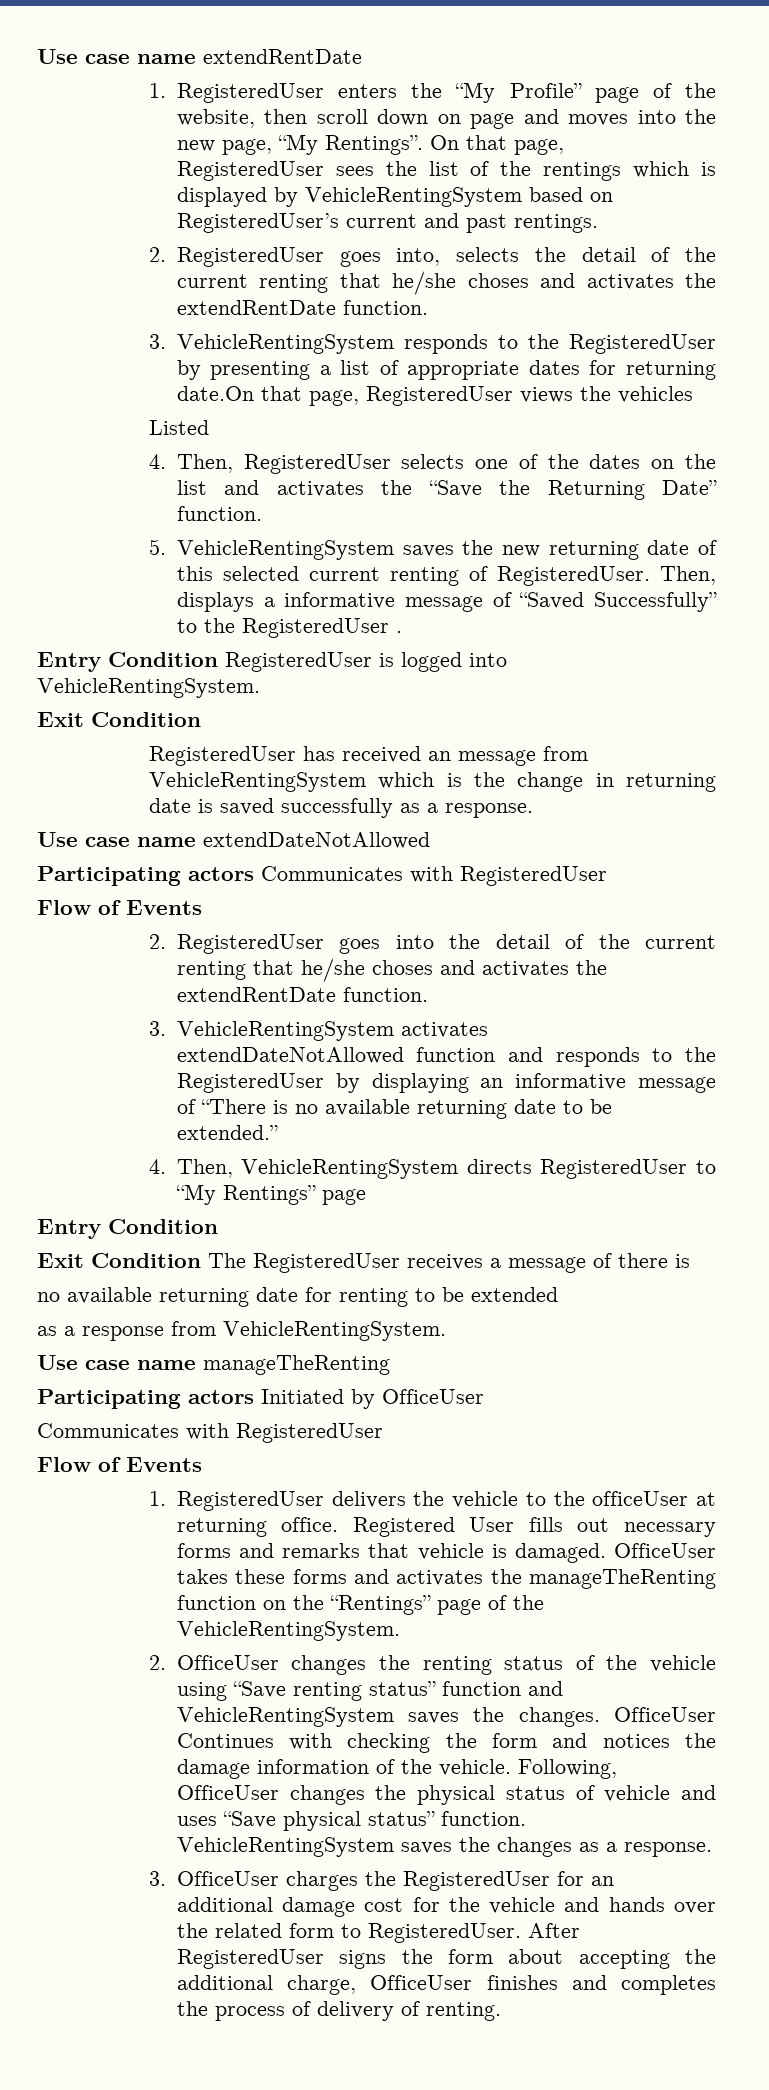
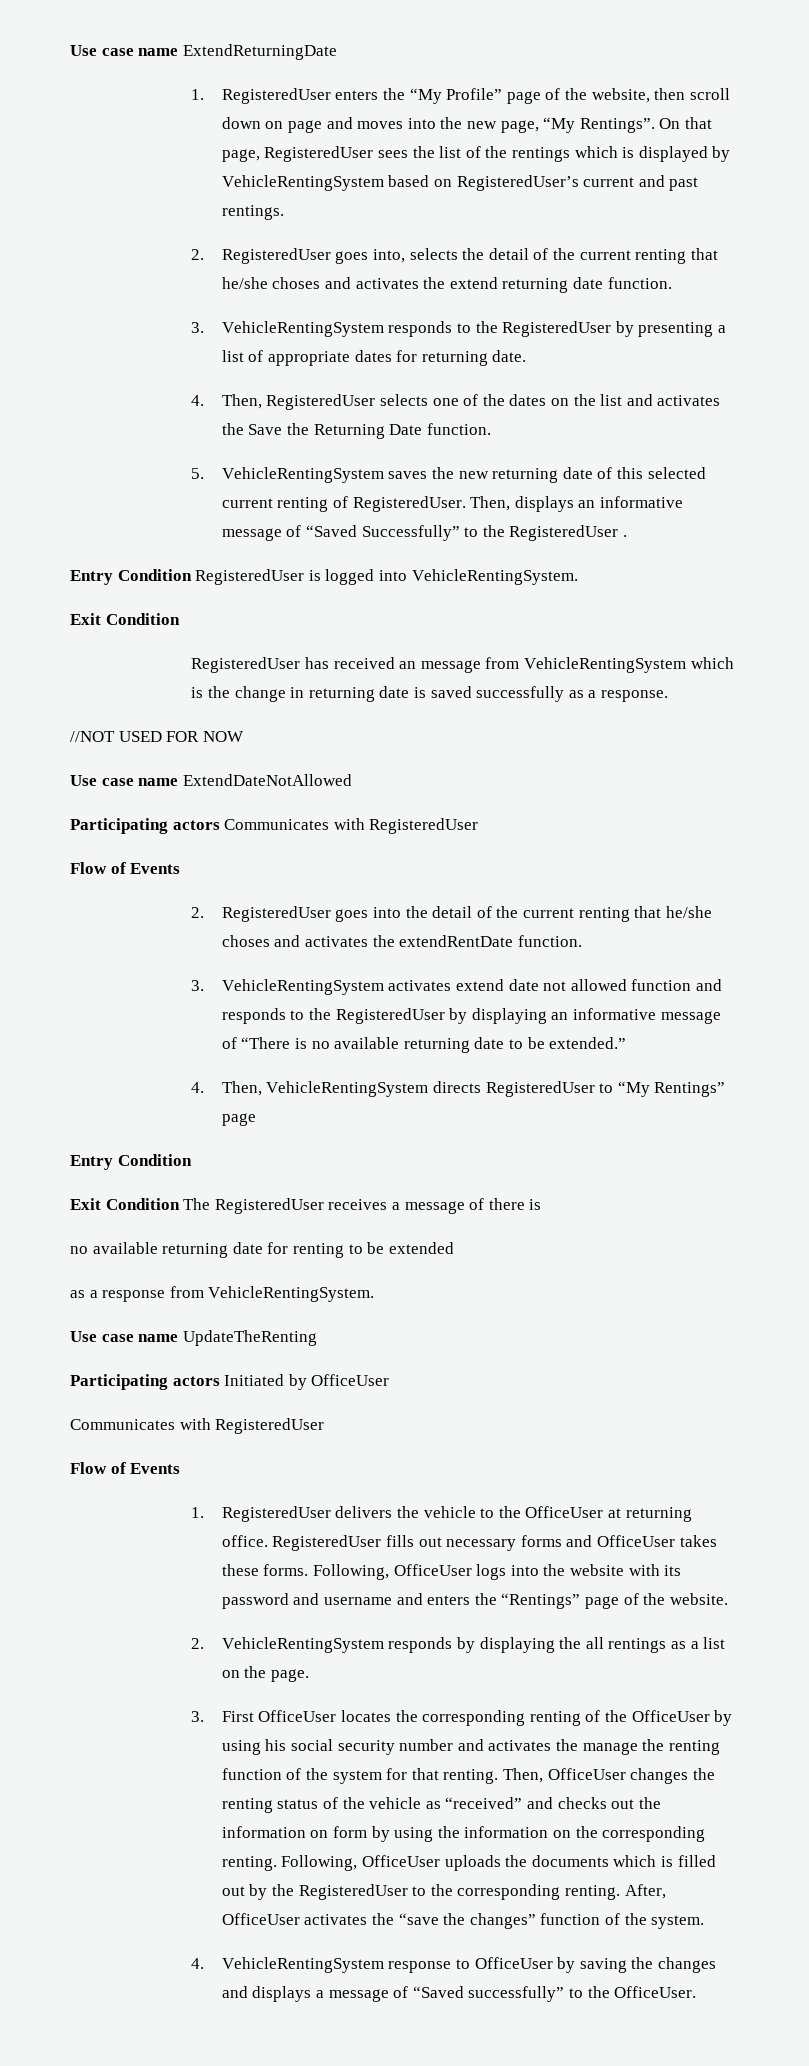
[37,49,362,64] Use case name extendRentDate -> [70,44,337,60] Use case name ExtendReturningDate
[176,300,336,315] extendRentDate -> [449,277,603,293] extend returning date
[176,386,693,406] [148,420,209,435] date.On that page, RegisteredUser views the vehicles // Listed -> [492,350,527,362] date.
[428,480,482,497] “Save -> [248,424,283,435] Save
[661,480,717,495] Date” -> [389,424,423,435] Date
[263,597,275,607] a -> [578,500,596,508] an
[37,832,430,849] // Use case name extendDateNotAllowed -> [70,731,244,742] [70,774,352,786] // //NOT USED FOR NOW // Use case name ExtendDateNotAllowed
[176,1047,404,1064] extendDateNotAllowed -> [456,979,627,991] extend date not allowed
[203,1355,390,1375] manageTheRenting -> [182,1330,317,1346] UpdateTheRenting
[592,1491,689,1506] officeUser -> [525,1506,604,1518] OfficeUser
[352,1517,515,1537] Registered User -> [272,1535,382,1551] RegisteredUser
[282,1543,716,1563] [176,1569,716,1589] [176,1595,286,1610] remarks that vehicle is damaged. OfficeUser takes these forms and activates the manageTheRenting function on -> [596,1535,717,1547] [221,1564,682,1580] [221,1593,471,1609] OfficeUser takes these forms. Following, OfficeUser logs into the website with its password and username and enters
[176,1621,400,1641] [148,1655,166,1670] VehicleRentingSystem. // 2. -> [669,1593,728,1605] [191,1637,726,1653] [221,1666,310,1682] [191,1710,733,1726] [221,1739,720,1755] [221,1768,543,1784] website. // 2. VehicleRentingSystem responds by displaying the all rentings as a list on the page. // 3. First OfficeUser locates the corresponding renting of the OfficeUser by using his social security number and activates the manage the renting function of the system for that renting. Then,
[176,1681,563,1701] [176,1707,716,1727] [176,1733,716,1753] [176,1759,617,1779] [176,1785,716,1805] [176,1811,526,1831] [176,1837,712,1857] [148,1871,614,1891] [176,1897,716,1917] [176,1923,580,1943] [176,1949,716,1969] [176,1975,716,1995] [176,2001,501,2021] using “Save renting status” function and VehicleRentingSystem saves the changes. OfficeUser Continues with checking the form and notices the damage information of the vehicle. Following, OfficeUser changes the physical status of vehicle and uses “Save physical status” function. VehicleRentingSystem saves the changes as a response. // 3. OfficeUser charges the RegisteredUser for an additional damage cost for the vehicle and hands over the related form to RegisteredUser. After RegisteredUser signs the form about accepting the additional charge, OfficeUser finishes and completes the process of delivery of renting. -> [425,1797,661,1809] [221,1826,706,1842] [221,1855,716,1871] [221,1884,666,1900] [221,1913,705,1929] [191,1957,716,1973] [221,1986,697,2002] as “received” and checks out the information on form by using the information on the corresponding renting. Following, OfficeUser uploads the documents which is filled out by the RegisteredUser to the corresponding renting. After, OfficeUser activates the “save the changes” function of the system. // 4. VehicleRentingSystem response to OfficeUser by saving the changes and displays a message of “Saved successfully” to the OfficeUser.

